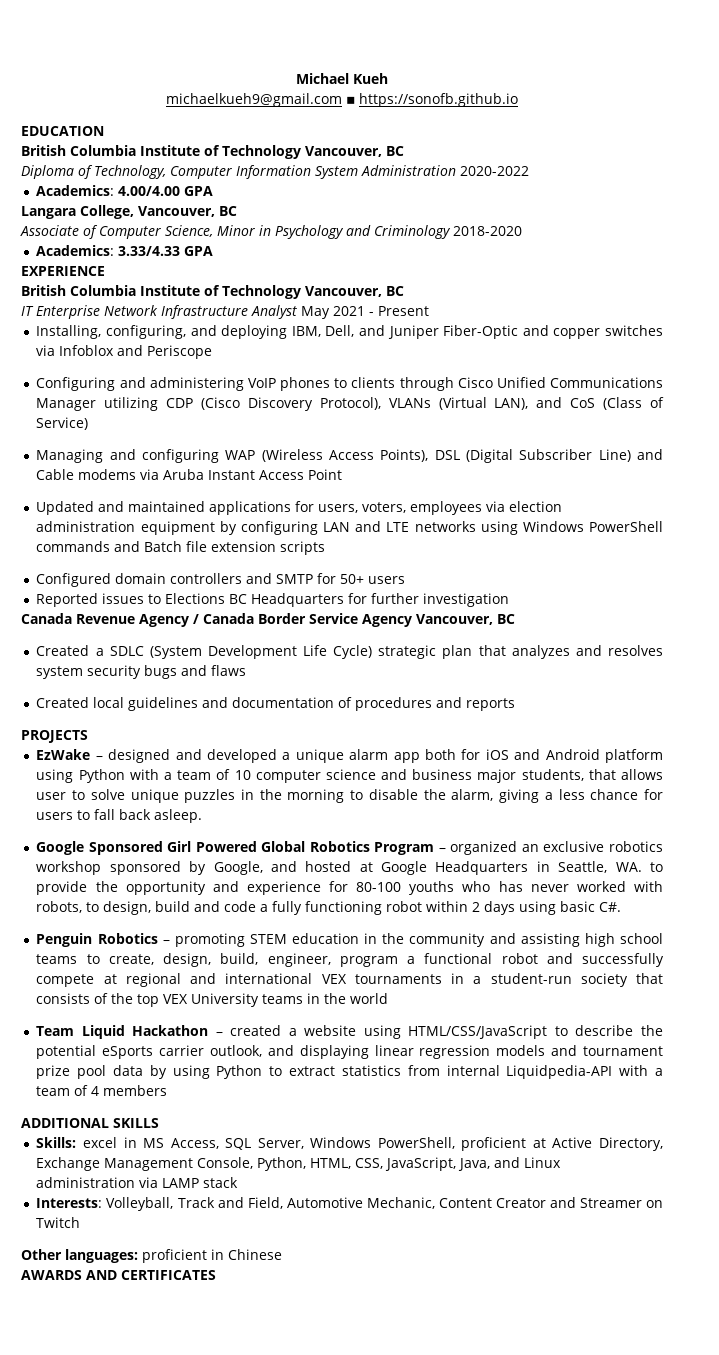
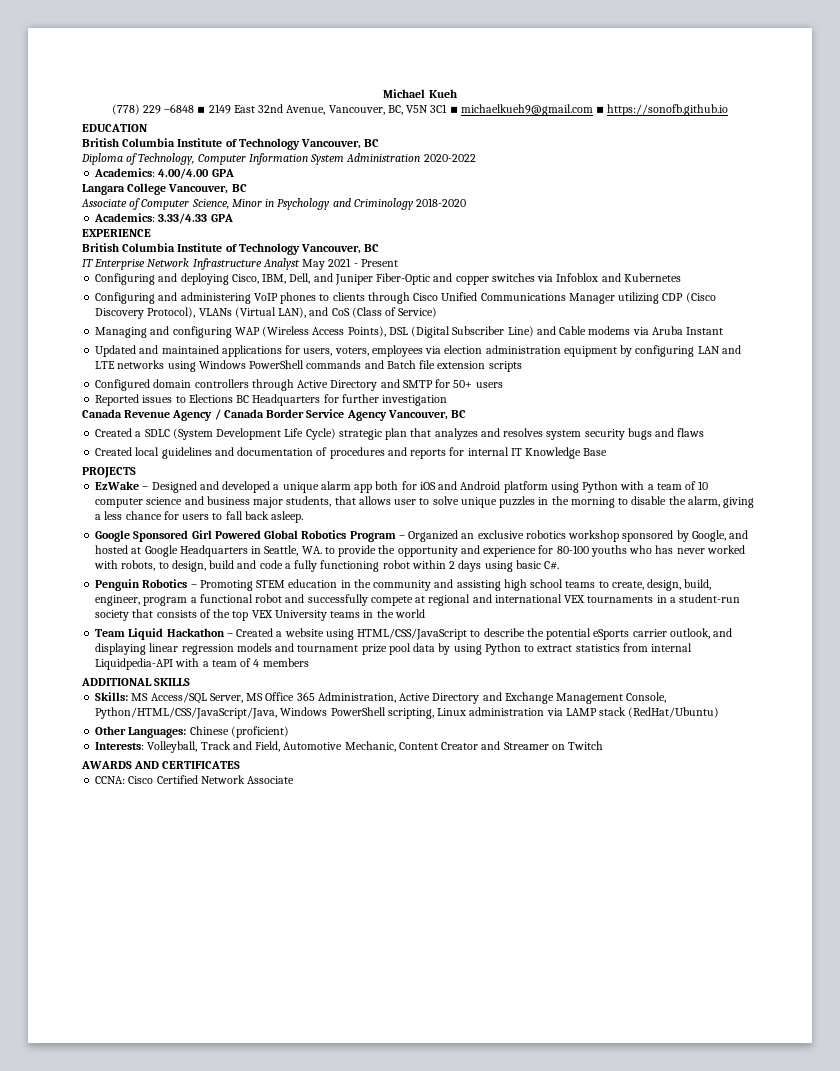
(388, 78) none -> [111,104,458,115] (778) 229 –6848 ▪ 2149 East 32nd Avenue, Vancouver, BC, V5N 3C1 ▪
[80,205,134,219] College, -> [127,183,167,195] College
[36,325,186,339] Installing, configuring, -> [95,273,156,285] Configuring
(288, 332) none -> [231,274,259,284] Cisco,
[147,345,213,359] Periscope -> [623,273,681,282] Kubernetes
[259,469,343,480] Access Point -> (724, 331) none
(243, 578) none -> [251,379,378,391] through Active Directory
(516, 704) none -> [449,447,608,459] for internal IT Knowledge Base
[108,749,171,763] designed -> [151,481,197,493] Designed
[450,841,518,855] organized -> [408,530,459,542] Organized
[174,933,245,947] promoting -> [199,580,253,591] Promoting
[230,1025,282,1036] created -> [236,628,274,637] Created
[82,1137,663,1151] [36,1157,521,1171] excel in MS Access, SQL Server, Windows PowerShell, proficient at Active Directory, Exchange Management Console, Python, HTML, CSS, JavaScript, Java, and -> [131,692,667,704] [95,707,434,719] MS Access/SQL Server, MS Office 365 Administration, Active Directory and Exchange Management Console, Python/HTML/CSS/JavaScript/Java, Windows PowerShell scripting,
(239, 1182) none -> [628,707,720,718] [95,726,289,738] (RedHat/Ubuntu) // Other Languages: Chinese (proficient)
[21,1249,282,1263] [21,1270,216,1280] Other languages: proficient in Chinese // AWARDS AND CERTIFICATES -> [81,761,241,769] [95,775,295,784] AWARDS AND CERTIFICATES // CCNA: Cisco Certified Network Associate

